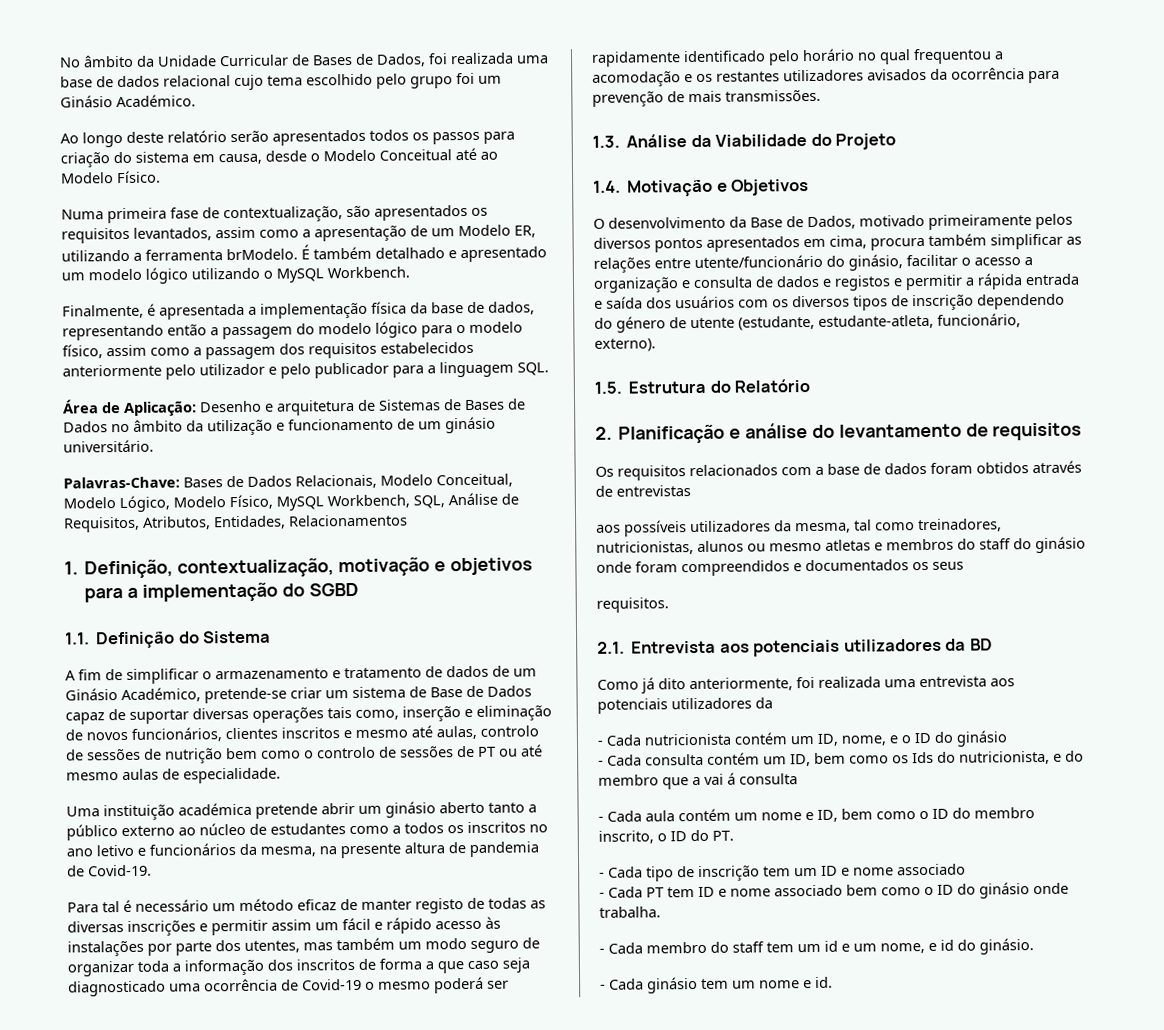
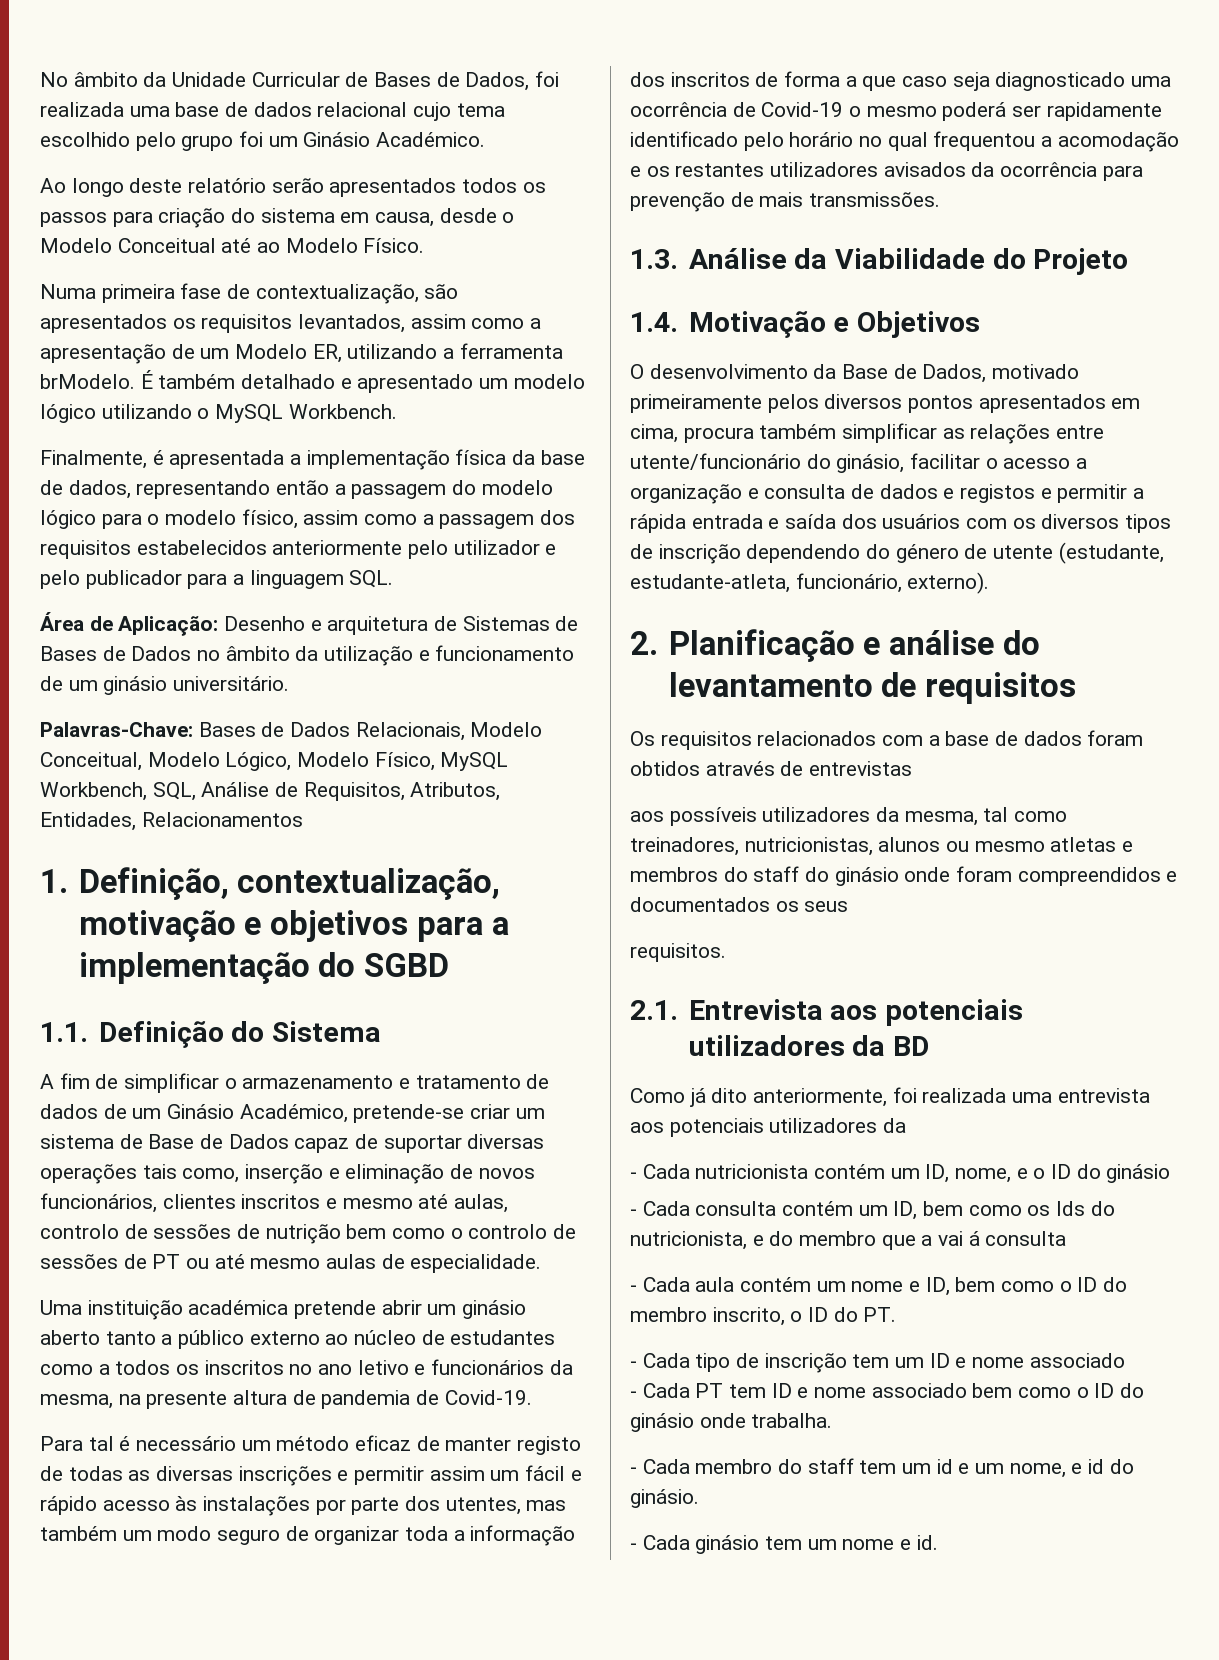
[594,378,811,394] // 1.5. Estrutura do Relatório -> (990, 583) none

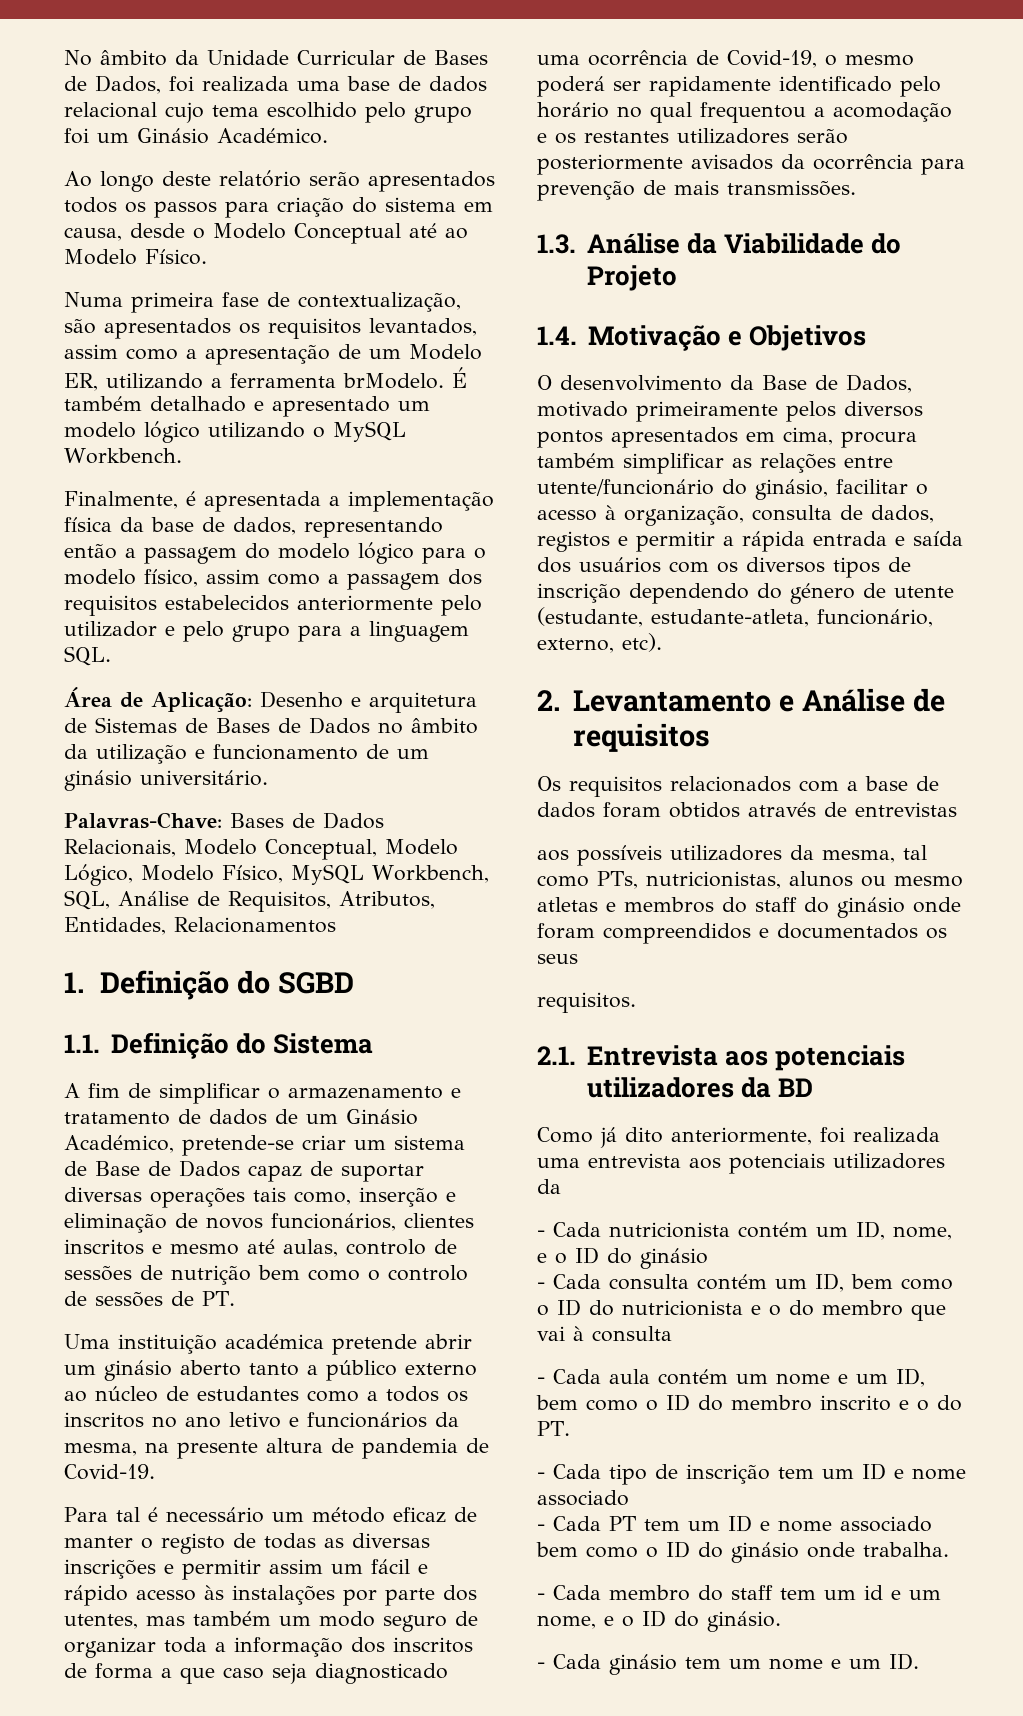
[117,238,216,253] Conceitual -> [294,223,401,244] Conceptual
[85,570,182,589] publicador -> [232,625,290,642] grupo
[40,752,142,771] Conceitual, -> [265,839,377,860] Conceptual,
[78,867,501,900] [78,910,510,942] [78,952,310,984] Definição, contextualização, motivação e objetivos para a implementação -> [100,970,230,1000] Definição
[152,1254,542,1273] PT ou até mesmo aulas de especialidade. -> [202,1291,235,1306] PT.
(512, 1444) none -> [141,1538,153,1549] o
[761,102,844,117] Covid-19 -> [727,50,817,68] Covid-19,
(879, 169) none -> [797,129,848,144] [537,154,683,175] serão posteriormente
[1076,458,1088,469] [630,484,955,504] a organização e consulta de dados e -> [605,505,934,526] à organização, consulta de dados,
[907,572,990,594] externo). -> [537,633,662,653] externo, etc).
[668,629,1041,662] [668,672,873,697] Planificação e análise do levantamento -> [573,688,905,712] Levantamento e Análise
[630,837,739,856] treinadores, -> [597,871,638,889] PTs,
[1027,1201,1115,1216] [630,1231,980,1250] os Ids do nutricionista, e do membro que a vai á -> [537,1299,946,1321] [537,1326,584,1341] o ID do nutricionista e o do membro que vai à
(921, 1286) none -> [856,1374,888,1384] um
[712,1307,829,1326] inscrito, o ID -> [820,1395,929,1411] inscrito e o
(767, 1391) none -> [688,1521,720,1531] um
[1088,1459,1105,1474] id -> [622,1610,666,1627] o ID
[916,1535,938,1550] id. -> [849,1653,919,1670] um ID.

